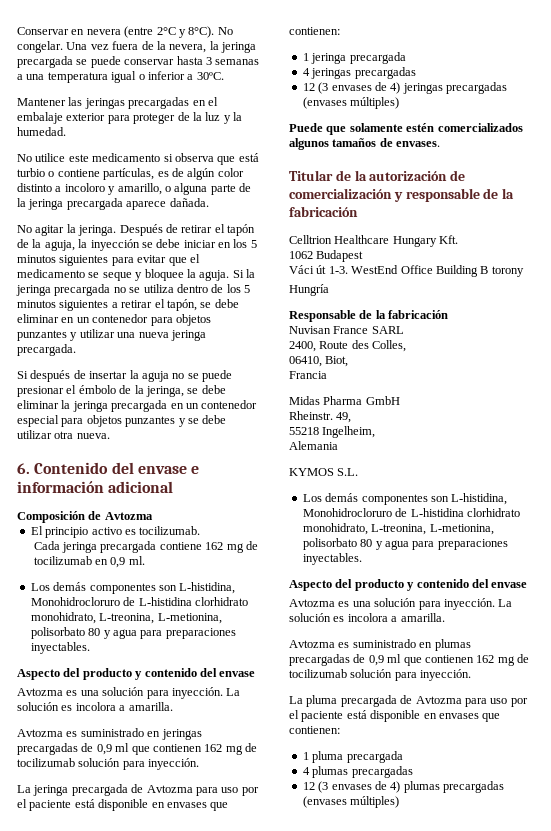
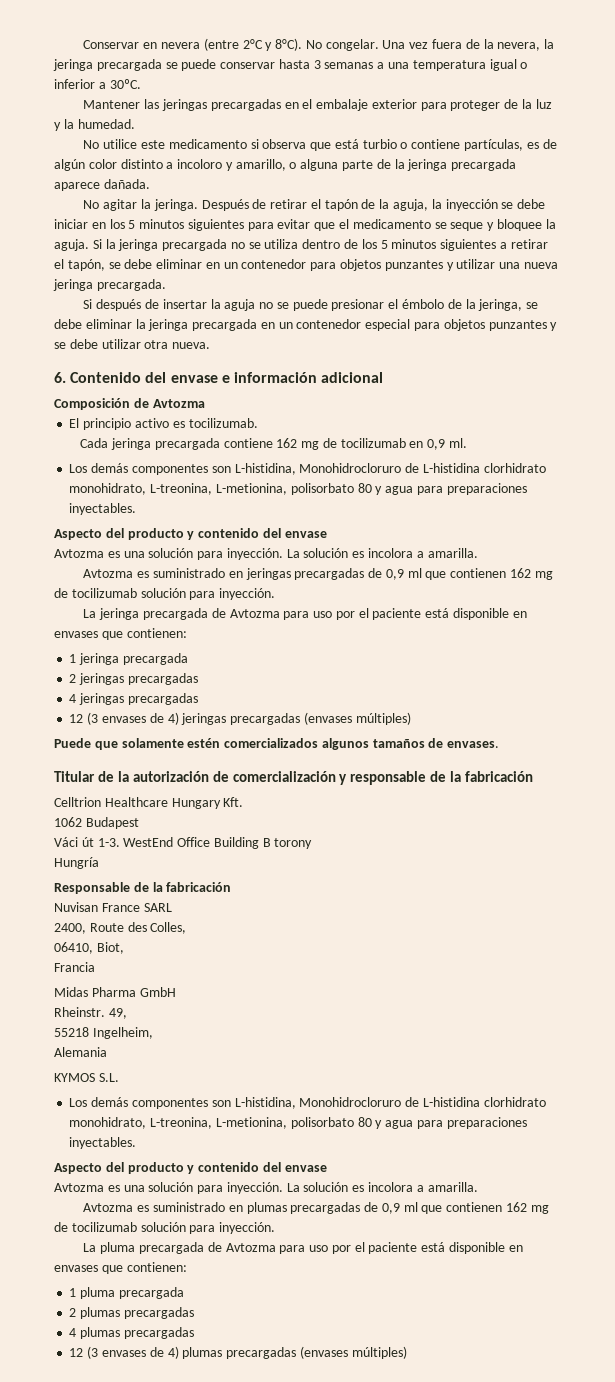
(406, 58) none -> [69,673,198,685] // 2 jeringas precargadas
(403, 757) none -> [69,1307,194,1319] // 2 plumas precargadas

